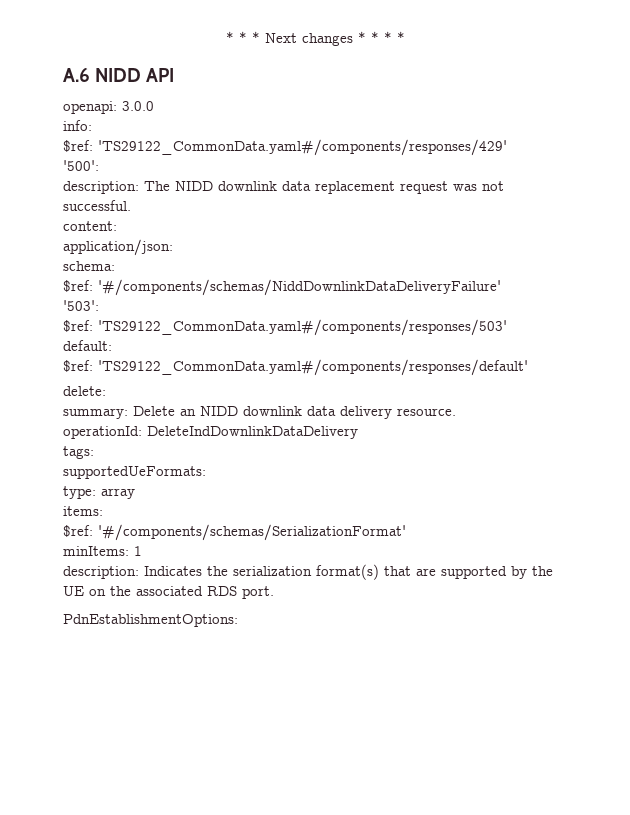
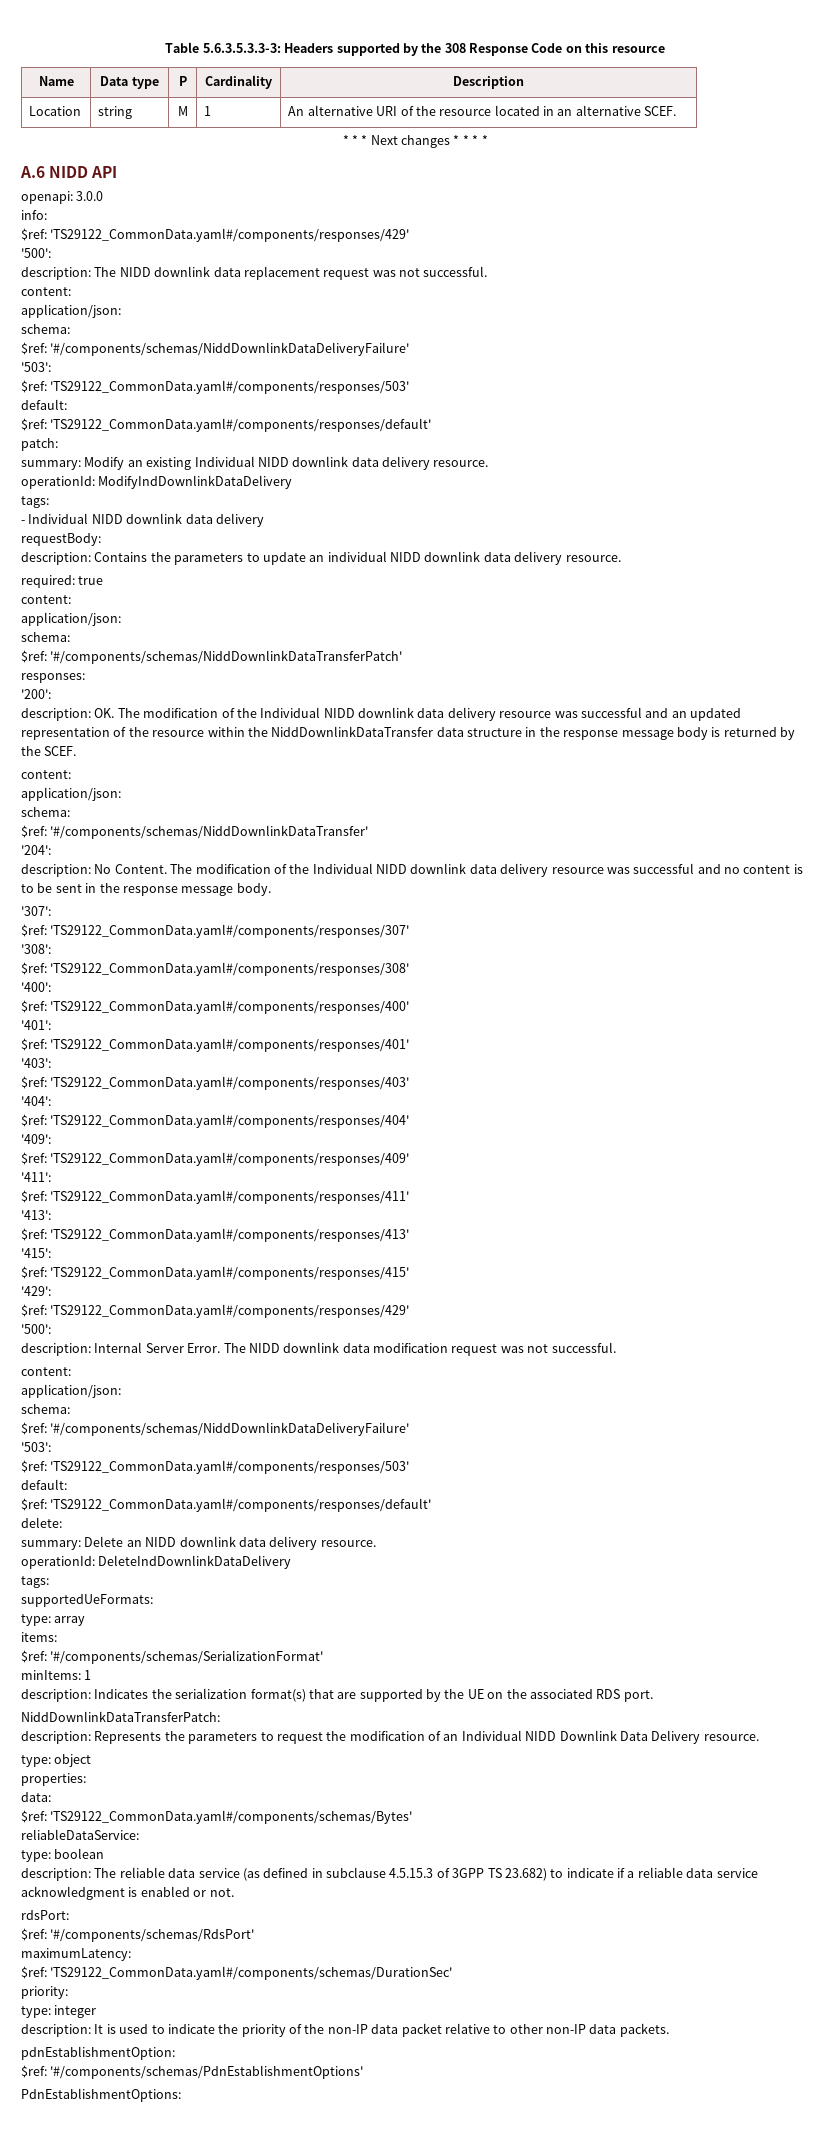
(225, 37) none -> [165,42,665,56] [38,76,74,86] [100,76,159,89] [178,76,187,86] [205,75,272,89] [453,76,524,89] [29,106,82,116] [98,106,133,119] [177,106,188,116] [204,106,212,116] [288,105,677,116] Table 5.6.3.5.3.3-3: Headers supported by the 308 Response Code on this resource // Name | Data type | P | Cardinality | Description // Location | string | M | 1 | An alternative URI of the resource located in an alternative SCEF. //
(528, 367) none -> [21,438,58,451] [21,456,489,470] [21,475,293,489] [21,496,49,508] [21,513,264,527] [21,533,101,546] [21,551,621,565] [21,575,104,588] [21,595,71,604] [21,612,121,626] [21,632,70,642] [21,650,403,664] [21,673,85,683] [21,689,51,699] [21,707,741,721] [21,726,795,740] [21,746,77,756] [21,770,71,779] [21,787,121,801] [21,807,70,817] [21,825,369,839] [21,845,51,855] [21,863,803,877] [21,883,271,896] [21,906,51,916] [21,924,410,938] [21,944,51,954] [21,962,410,976] [21,982,51,992] [21,1000,410,1014] [21,1020,51,1030] [21,1038,410,1052] [21,1058,51,1068] [21,1076,410,1090] [21,1096,51,1106] [21,1114,410,1128] [21,1134,51,1144] [21,1152,410,1166] [21,1172,51,1182] [21,1190,410,1204] [21,1210,51,1220] [21,1228,410,1242] [21,1248,51,1258] [21,1266,410,1280] [21,1286,51,1296] [21,1304,410,1318] [21,1324,51,1334] [21,1342,616,1356] [21,1367,71,1376] [21,1384,121,1398] [21,1404,70,1414] [21,1422,410,1436] [21,1442,51,1452] [21,1460,410,1474] [21,1479,67,1490] [21,1498,432,1512] // patch: // summary: Modify an existing Individual NIDD downlink data delivery resource. // operationId: ModifyIndDownlinkDataDelivery // tags: // - Individual NIDD downlink data delivery // requestBody: // description: Contains the parameters to update an individual NIDD downlink data delivery resource. // required: true // content: // application/json: // schema: // $ref: '#/components/schemas/NiddDownlinkDataTransferPatch' // responses: // '200': // description: OK. The modification of the Individual NIDD downlink data delivery resource was successful and an updated representation of the resource within the NiddDownlinkDataTransfer data structure in the response message body is returned by the SCEF. // content: // application/json: // schema: // $ref: '#/components/schemas/NiddDownlinkDataTransfer' // '204': // description: No Content. The modification of the Individual NIDD downlink data delivery resource was successful and no content is to be sent in the response message body. // '307': // $ref: 'TS29122_CommonData.yaml#/components/responses/307' // '308': // $ref: 'TS29122_CommonData.yaml#/components/responses/308' // '400': // $ref: 'TS29122_CommonData.yaml#/components/responses/400' // '401': // $ref: 'TS29122_CommonData.yaml#/components/responses/401' // '403': // $ref: 'TS29122_CommonData.yaml#/components/responses/403' // '404': // $ref: 'TS29122_CommonData.yaml#/components/responses/404' // '409': // $ref: 'TS29122_CommonData.yaml#/components/responses/409' // '411': // $ref: 'TS29122_CommonData.yaml#/components/responses/411' // '413': // $ref: 'TS29122_CommonData.yaml#/components/responses/413' // '415': // $ref: 'TS29122_CommonData.yaml#/components/responses/415' // '429': // $ref: 'TS29122_CommonData.yaml#/components/responses/429' // '500': // description: Internal Server Error. The NIDD downlink data modification request was not successful. // content: // application/json: // schema: // $ref: '#/components/schemas/NiddDownlinkDataDeliveryFailure' // '503': // $ref: 'TS29122_CommonData.yaml#/components/responses/503' // default: // $ref: 'TS29122_CommonData.yaml#/components/responses/default'
(274, 592) none -> [21,1711,220,1722] [21,1730,759,1744] [21,1754,92,1767] [21,1773,86,1786] [21,1792,51,1802] [21,1810,413,1824] [21,1829,139,1840] [21,1848,105,1862] [21,1867,758,1881] [21,1886,234,1900] [21,1910,69,1920] [21,1928,255,1942] [21,1948,131,1961] [21,1966,453,1980] [21,1986,68,1999] [21,2005,97,2018] [21,2023,669,2037] [21,2046,175,2060] [21,2065,364,2079] // NiddDownlinkDataTransferPatch: // description: Represents the parameters to request the modification of an Individual NIDD Downlink Data Delivery resource. // type: object // properties: // data: // $ref: 'TS29122_CommonData.yaml#/components/schemas/Bytes' // reliableDataService: // type: boolean // description: The reliable data service (as defined in subclause 4.5.15.3 of 3GPP TS 23.682) to indicate if a reliable data service acknowledgment is enabled or not. // rdsPort: // $ref: '#/components/schemas/RdsPort' // maximumLatency: // $ref: 'TS29122_CommonData.yaml#/components/schemas/DurationSec' // priority: // type: integer // description: It is used to indicate the priority of the non-IP data packet relative to other non-IP data packets. // pdnEstablishmentOption: // $ref: '#/components/schemas/PdnEstablishmentOptions'

